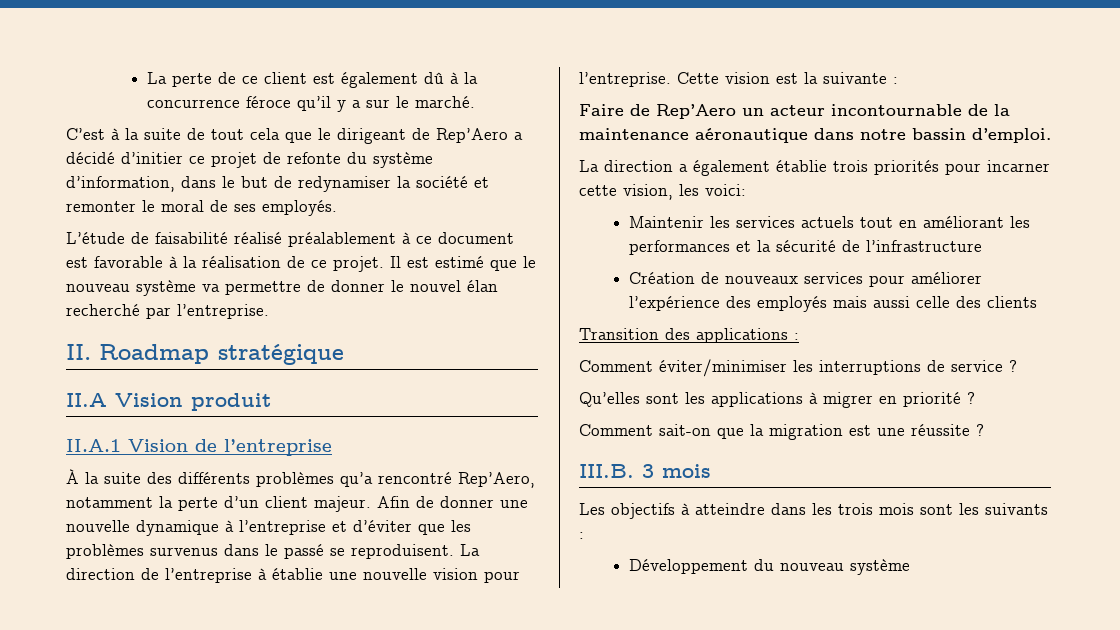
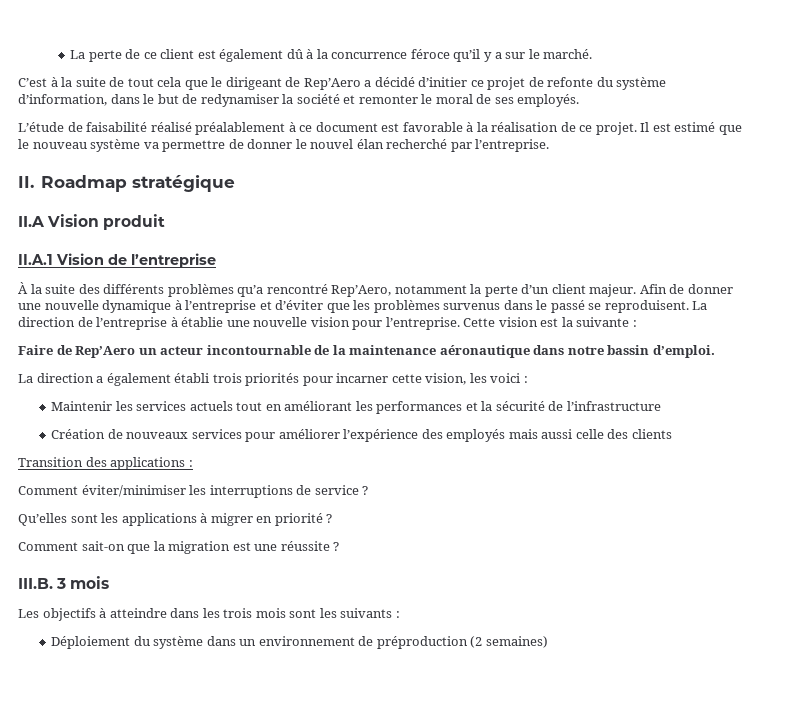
[776,160,827,172] établie -> [174,373,210,383] établi
[705,184,746,196] voici: -> [490,373,528,383] voici :
[628,559,910,575] Développement du nouveau système -> [51,636,548,649] Déploiement du système dans un environnement de préproduction (2 semaines)

